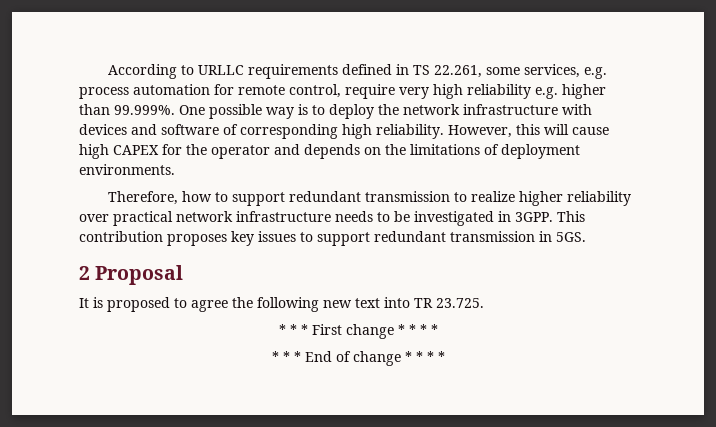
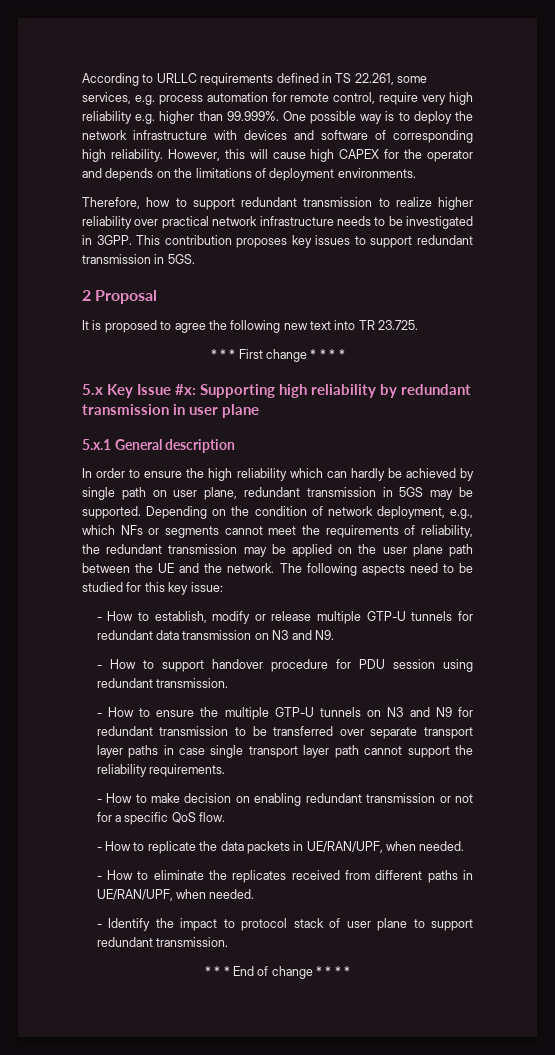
(438, 329) none -> [82,384,472,398] [82,404,260,418] [82,439,236,453] [82,468,474,481] [82,487,474,500] [82,506,473,519] [82,525,473,538] [82,544,473,557] [82,563,473,576] [82,582,223,595] [96,611,473,624] [96,630,334,640] [96,659,473,672] [96,678,229,688] [96,707,474,720] [96,726,473,739] [96,745,473,758] [96,764,226,777] [96,793,473,806] [96,812,226,825] [96,841,465,854] [96,870,474,883] [96,889,255,901] [96,918,474,931] [96,937,229,947] // 5.x Key Issue #x: Supporting high reliability by redundant transmission in user plane // 5.x.1 General description // In order to ensure the high reliability which can hardly be achieved by single path on user plane, redundant transmission in 5GS may be supported. Depending on the condition of network deployment, e.g., which NFs or segments cannot meet the requirements of reliability, the redundant transmission may be applied on the user plane path between the UE and the network. The following aspects need to be studied for this key issue: // - How to establish, modify or release multiple GTP-U tunnels for redundant data transmission on N3 and N9. // - How to support handover procedure for PDU session using redundant transmission. // - How to ensure the multiple GTP-U tunnels on N3 and N9 for redundant transmission to be transferred over separate transport layer paths in case single transport layer path cannot support the reliability requirements. // - How to make decision on enabling redundant transmission or not for a specific QoS flow. // - How to replicate the data packets in UE/RAN/UPF, when needed. // - How to eliminate the replicates received from different paths in UE/RAN/UPF, when needed. // - Identify the impact to protocol stack of user plane to support redundant transmission.

